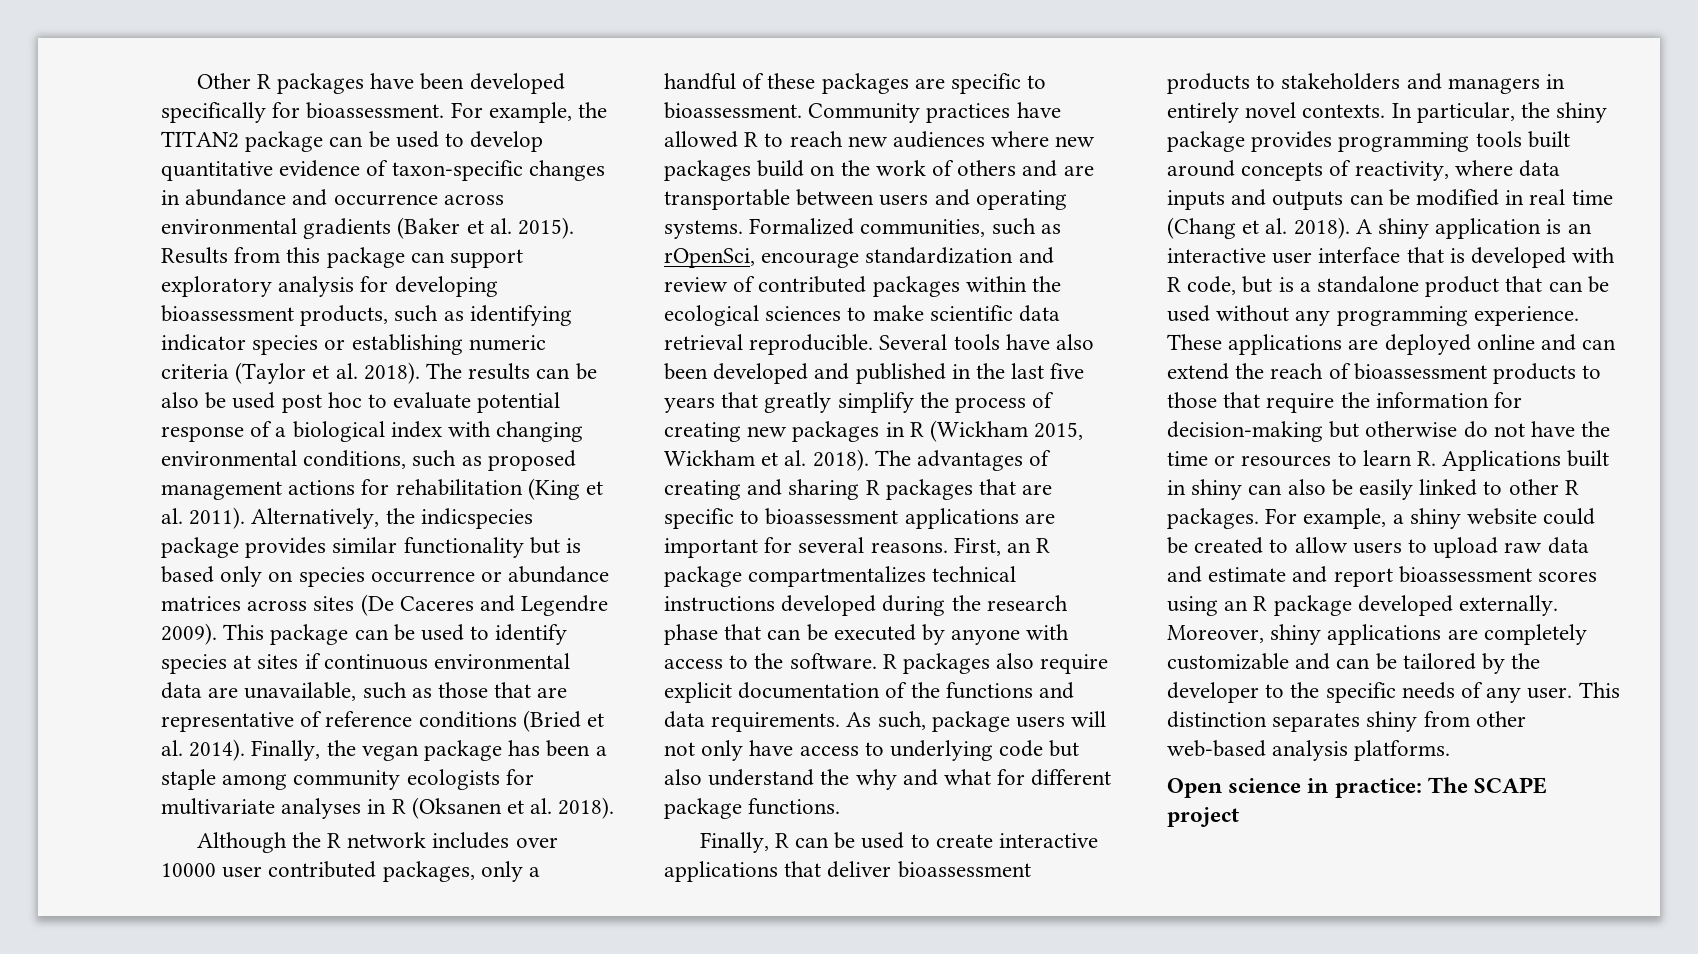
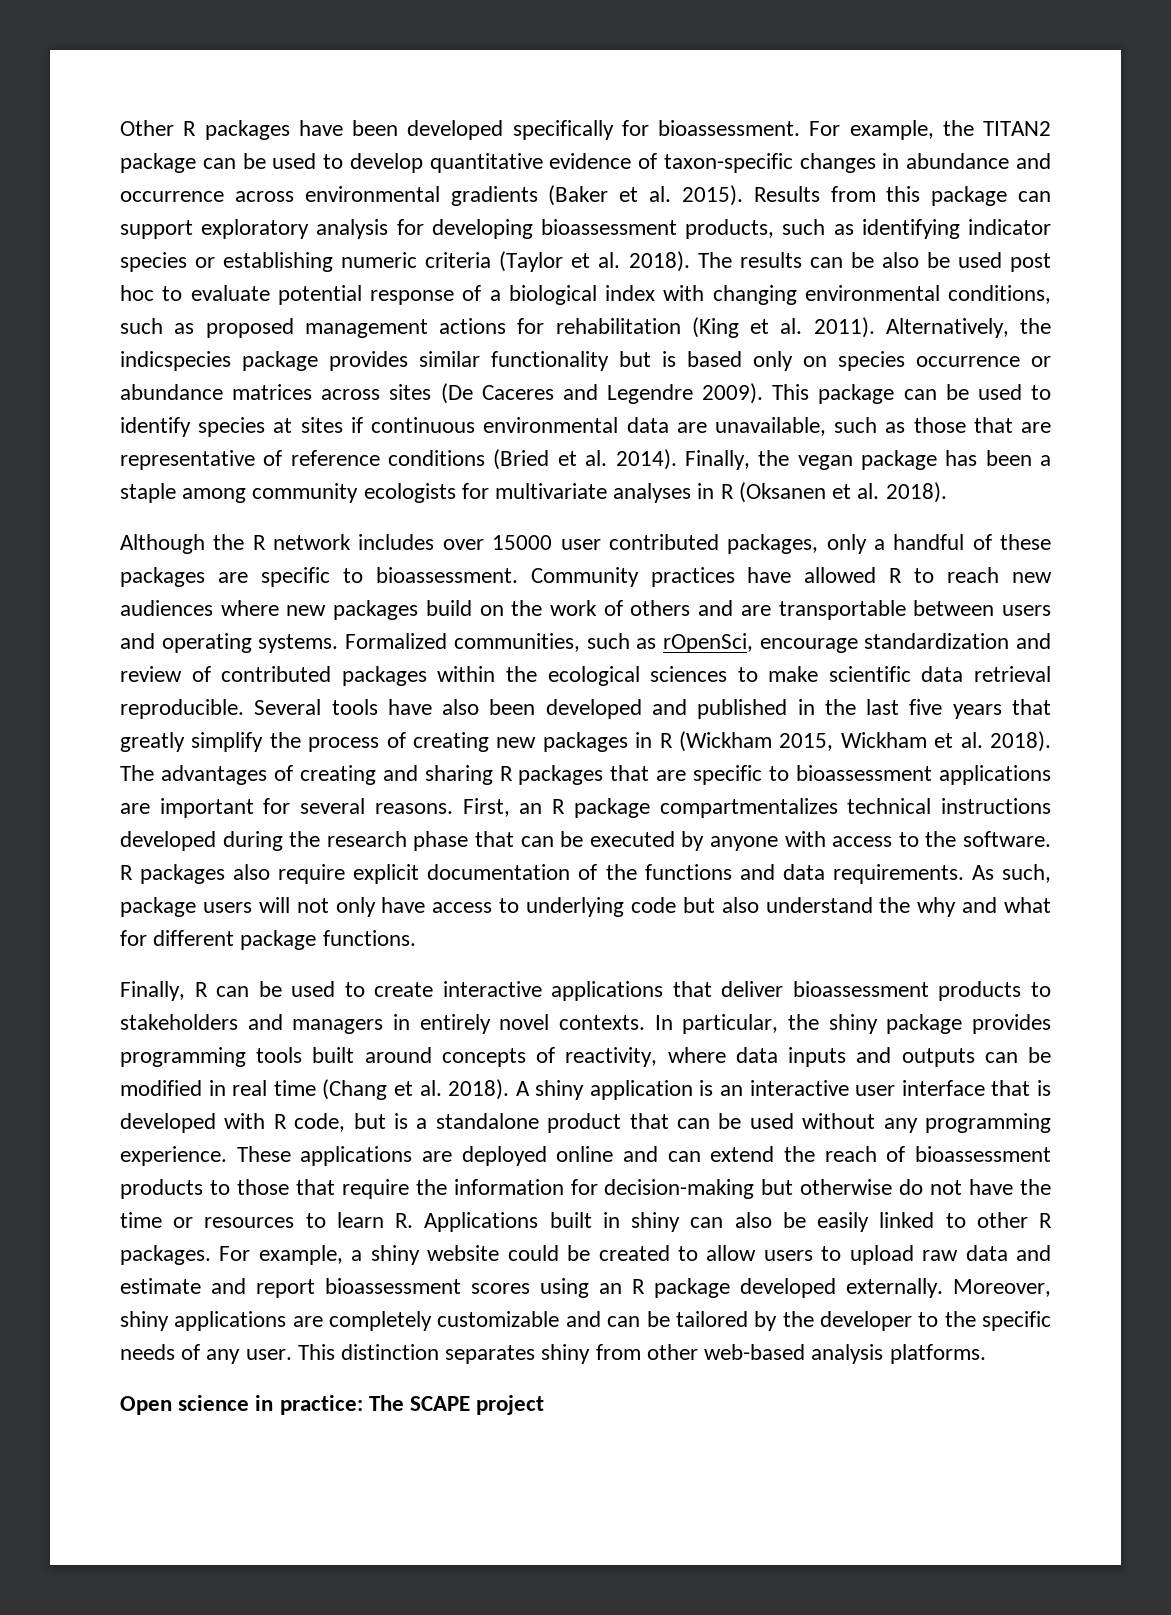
[161,863,216,877] 10000 -> [492,535,553,550] 15000

